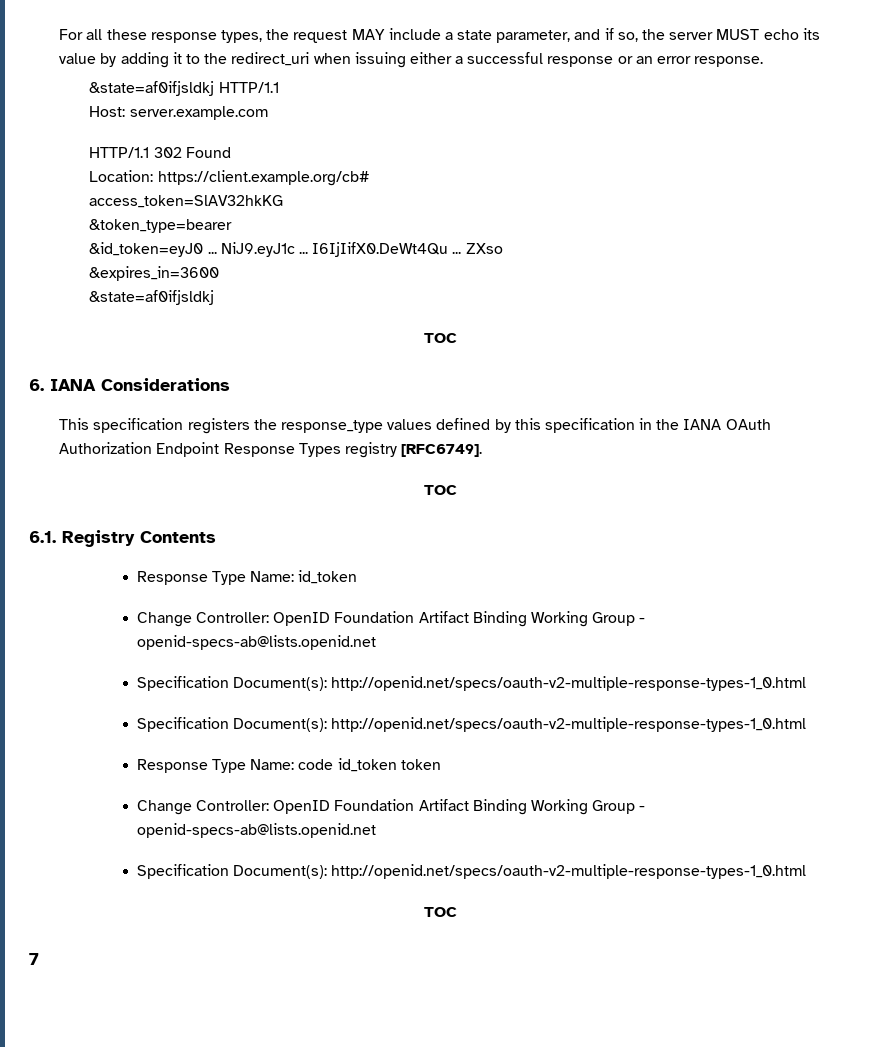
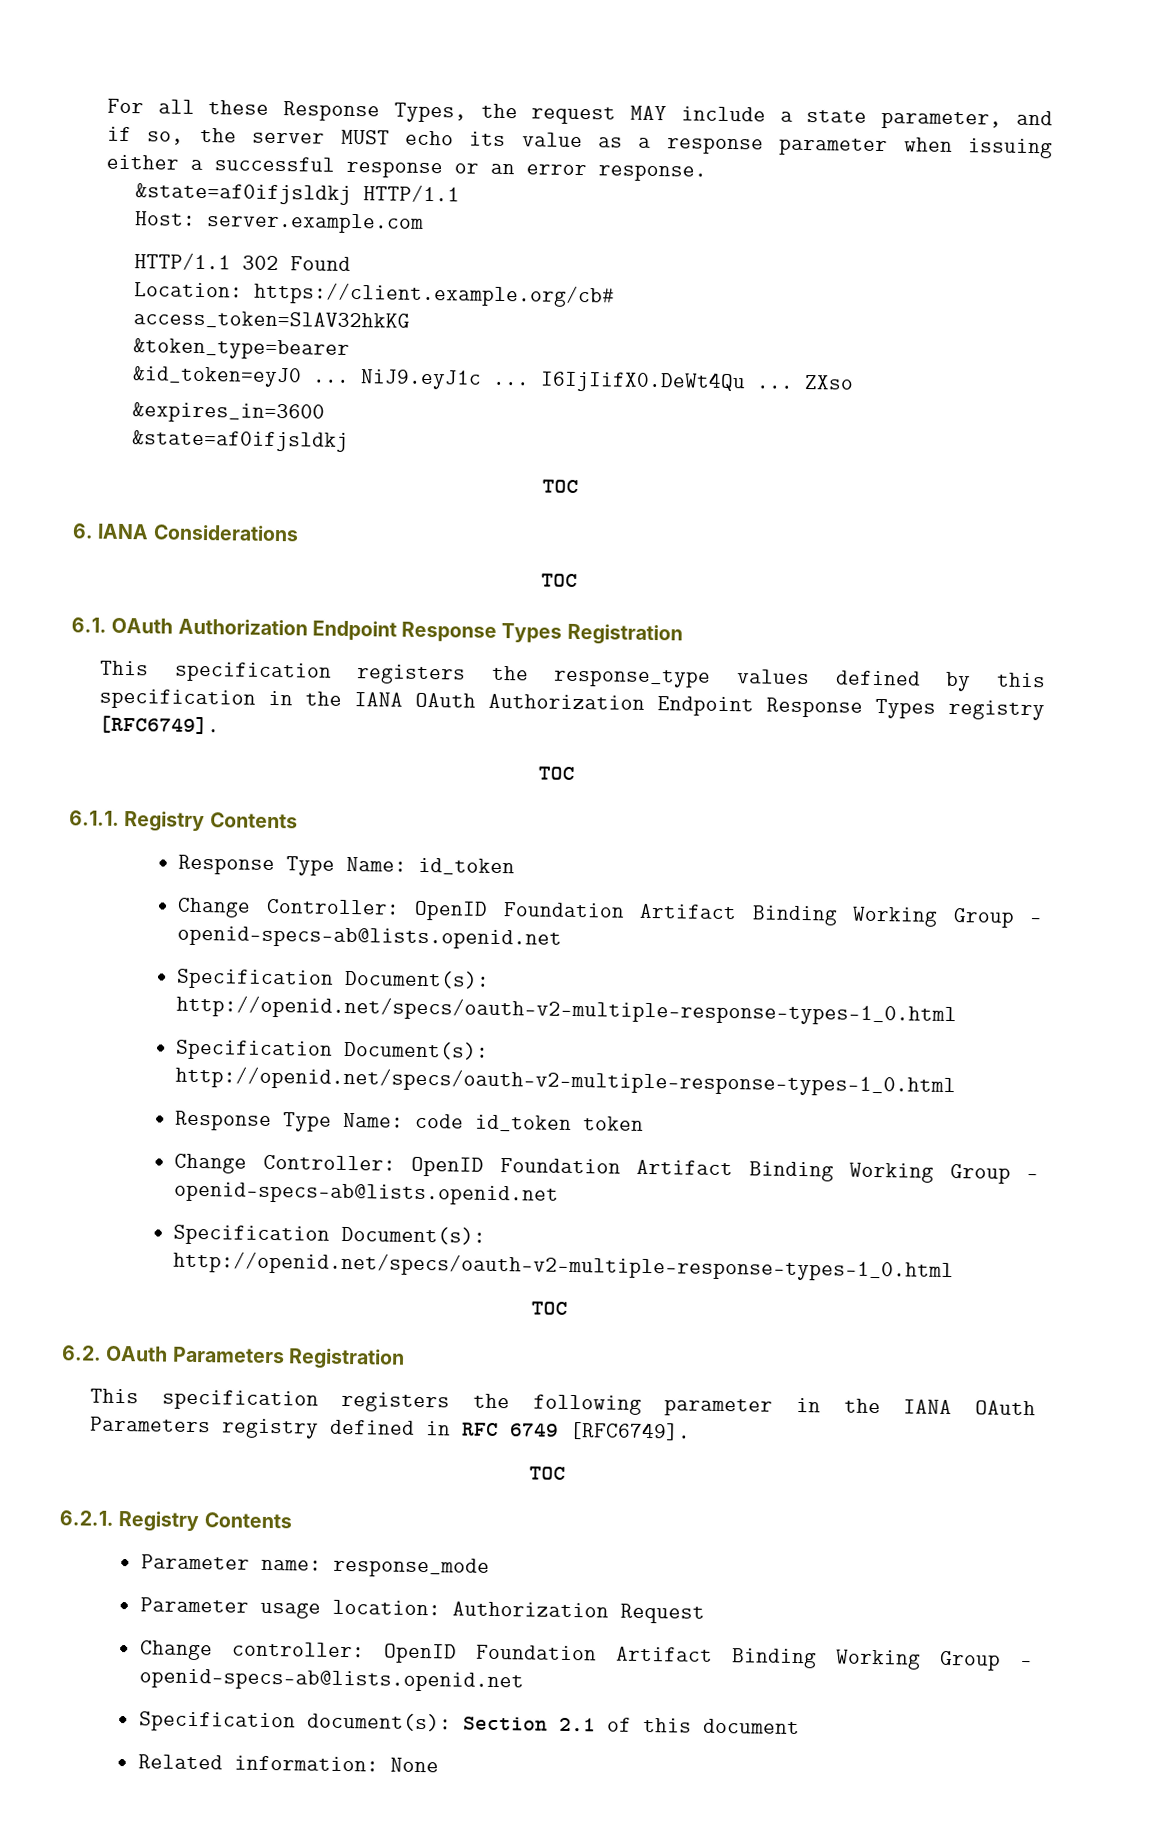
[150,30,262,43] response types, -> [283,101,467,123] Response Types,
[100,52,310,68] by adding it to the redirect_uri -> [598,137,889,157] as a response parameter
(230, 384) none -> [541,573,578,588] [71,617,683,646] // TOC // 6.1. OAuth Authorization Endpoint Response Types Registration
[29,531,56,543] 6.1. -> [69,810,120,826] 6.1.1.
[29,953,39,965] 7 -> [61,1345,405,1370] [89,1388,1036,1417] [89,1416,691,1441] [529,1466,566,1480] [59,1510,292,1533] [140,1554,490,1578] [139,1597,705,1624] [139,1640,1033,1671] [138,1668,524,1693] [138,1711,800,1735] [137,1754,439,1773] 6.2. OAuth Parameters Registration // This specification registers the following parameter in the IANA OAuth Parameters registry defined in RFC 6749 [RFC6749]. // TOC // 6.2.1. Registry Contents // Parameter name: response_mode // Parameter usage location: Authorization Request // Change controller: OpenID Foundation Artifact Binding Working Group - openid-specs-ab@lists.openid.net // Specification document(s): Section 2.1 of this document // Related information: None

